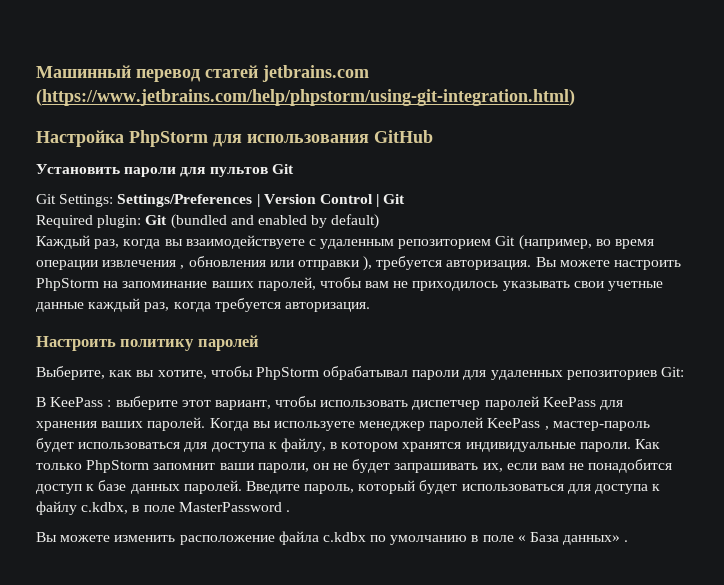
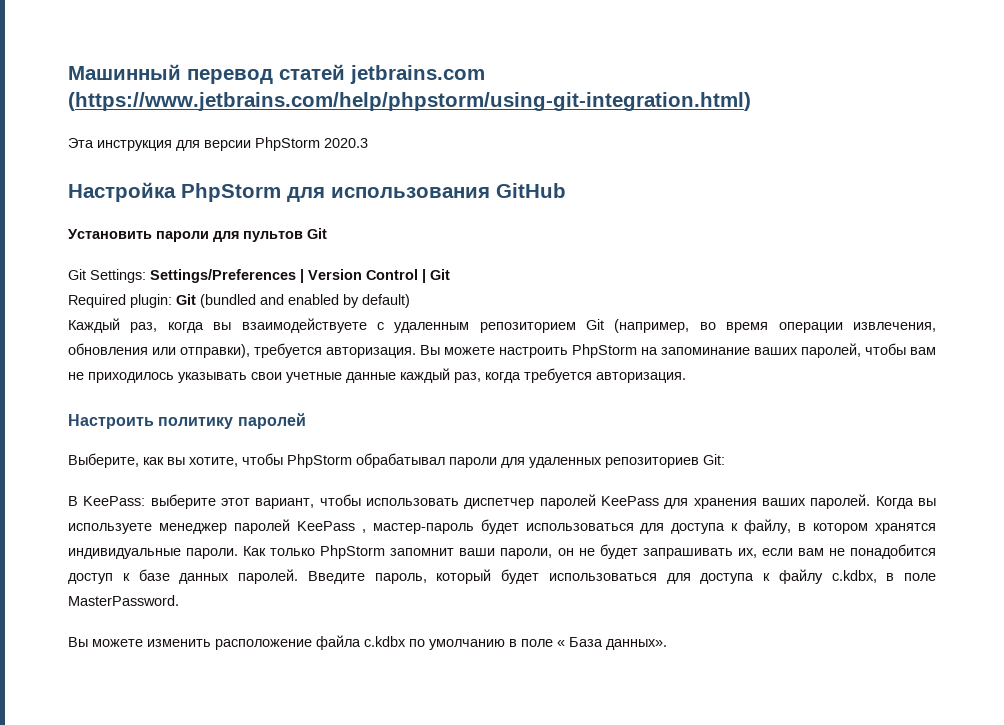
(575, 97) none -> [68,137,368,151] // Эта инструкция для версии PhpStorm 2020.3
[102,256,373,271] извлечения , обновления или отправки ), -> [852,322,936,332] [68,343,250,358] извлечения, обновления или отправки),
[50,397,112,407] KeePass : -> [83,496,146,506] KeePass:
[178,502,290,512] MasterPassword . -> [68,595,179,606] MasterPassword.
[563,535,629,545] данных» . -> [606,639,667,650] данных».

